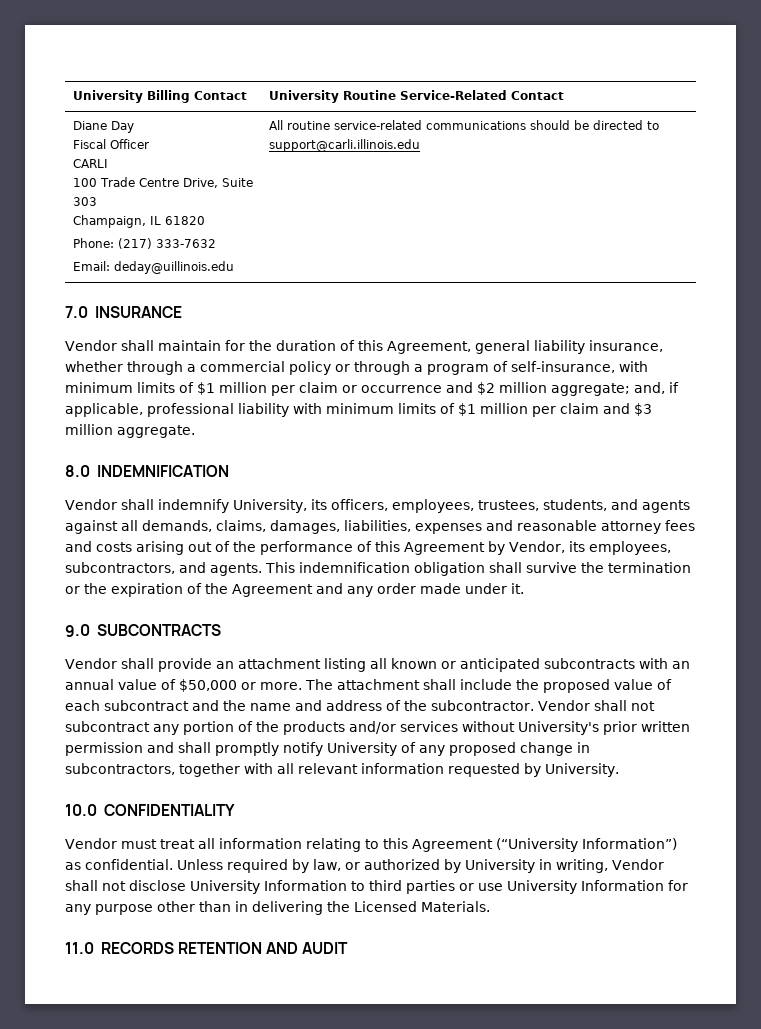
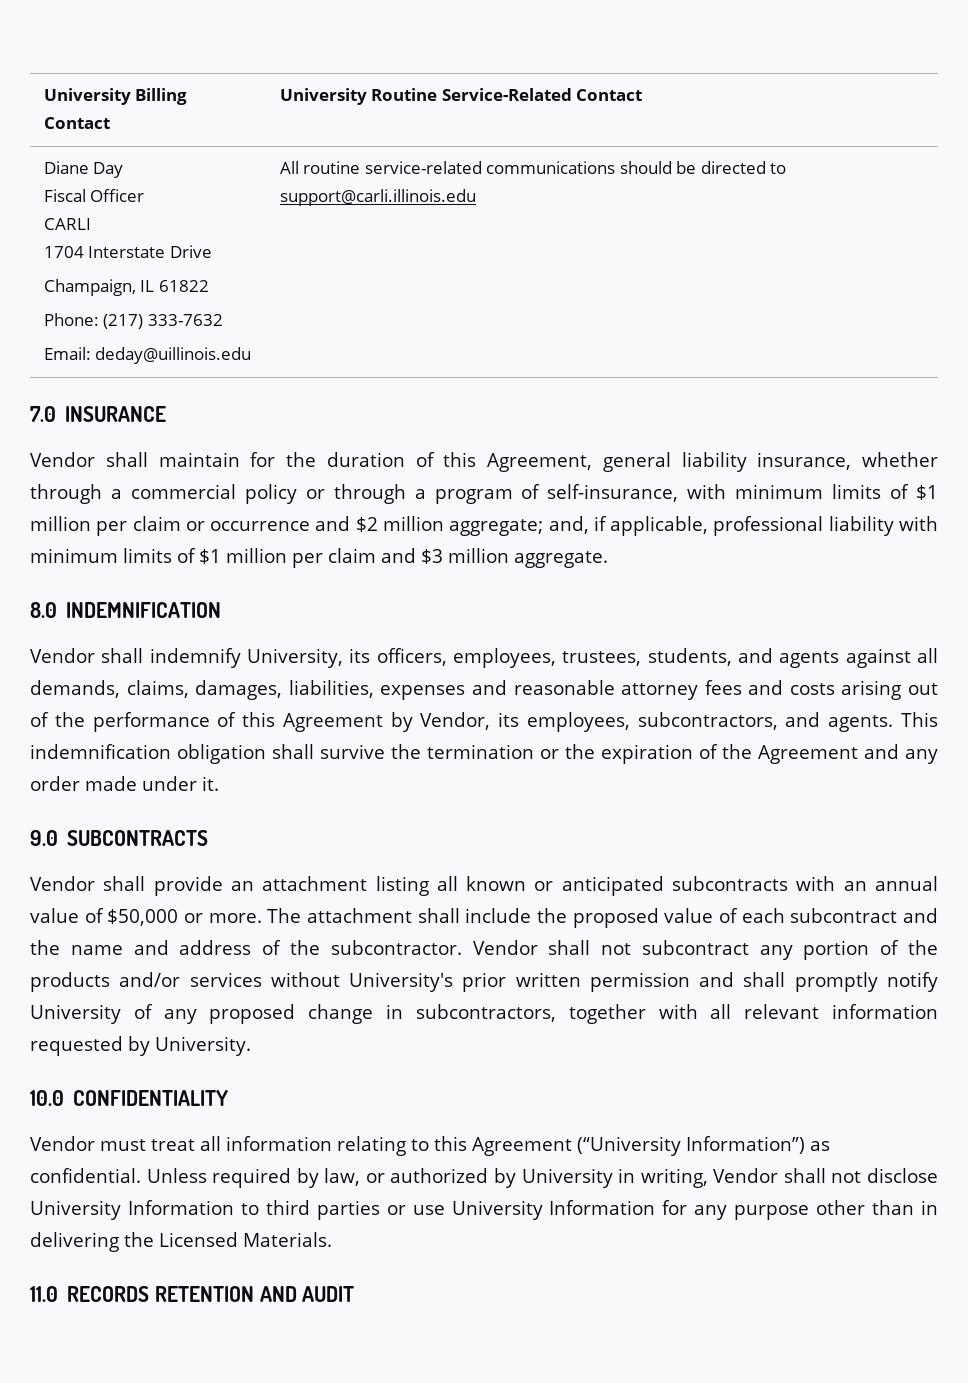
[73,177,254,188] [73,197,98,206] 100 Trade Centre Drive, Suite 303 -> [43,245,212,258] 1704 Interstate Drive
[165,216,206,225] 61820 -> [158,280,209,292] 61822

